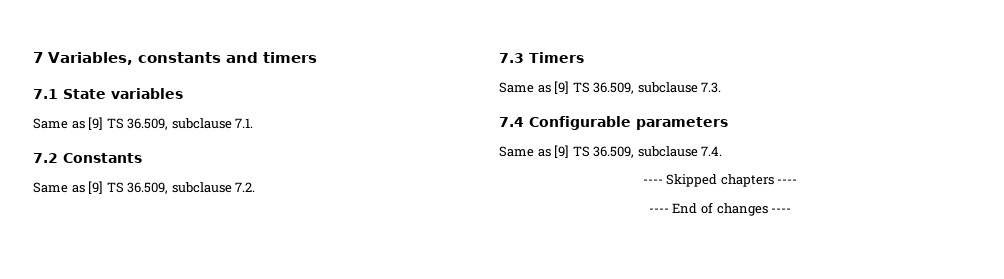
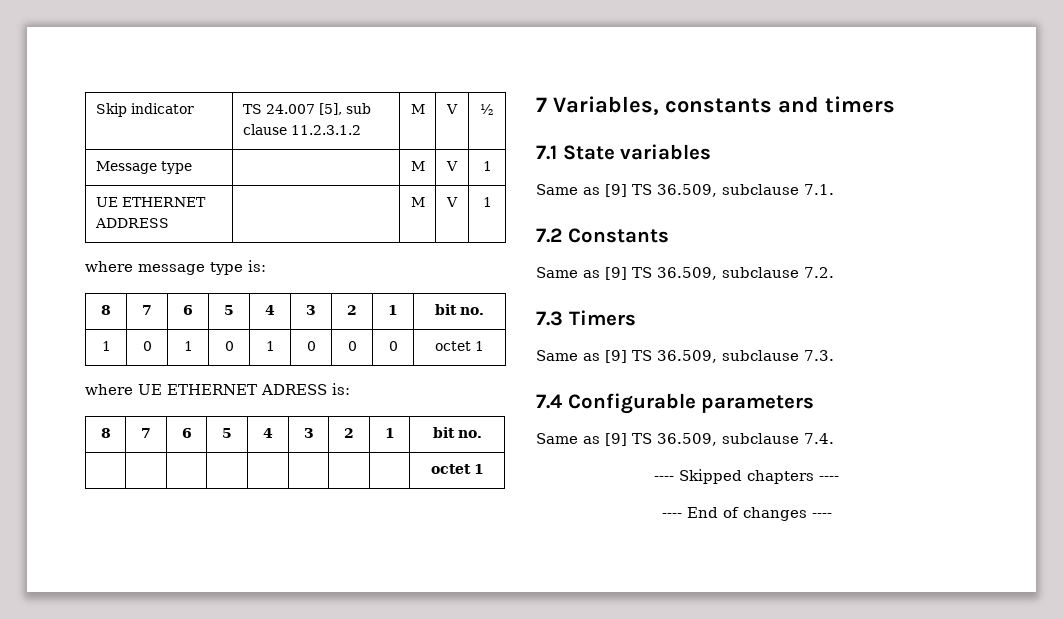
(33, 57) none -> [95,103,194,117] [242,103,371,115] [242,124,361,135] [410,104,425,114] [446,104,458,114] [480,104,494,115] [95,161,192,174] [410,161,425,171] [446,161,458,171] [482,161,492,171] [95,197,206,207] [94,218,169,228] [410,197,425,207] [446,197,458,207] [482,197,492,207] [85,260,266,275] [101,305,111,315] [142,305,152,315] [183,305,193,315] [224,305,234,315] [265,305,275,315] [306,305,316,315] [347,305,357,315] [388,305,398,315] [435,304,484,315] [101,341,111,351] [142,341,152,351] [183,341,193,351] [224,341,234,351] [265,341,275,351] [306,341,316,351] [347,341,357,351] [388,341,398,351] [435,341,484,351] [85,383,350,395] [100,428,111,438] [141,428,151,438] [181,428,192,438] [222,428,232,438] [263,428,273,438] [303,428,314,438] [344,428,354,438] [384,428,395,438] [432,427,482,438] [430,464,484,474] Skip indicator | TS 24.007 [5], sub clause 11.2.3.1.2 | M | V | ½ // Message type | | M | V | 1 // UE ETHERNET ADDRESS | | M | V | 1 // where message type is: // 8 | 7 | 6 | 5 | 4 | 3 | 2 | 1 | bit no. // 1 | 0 | 1 | 0 | 1 | 0 | 0 | 0 | octet 1 // where UE ETHERNET ADRESS is: // 8 | 7 | 6 | 5 | 4 | 3 | 2 | 1 | bit no. // | | | | | | | | octet 1 //

